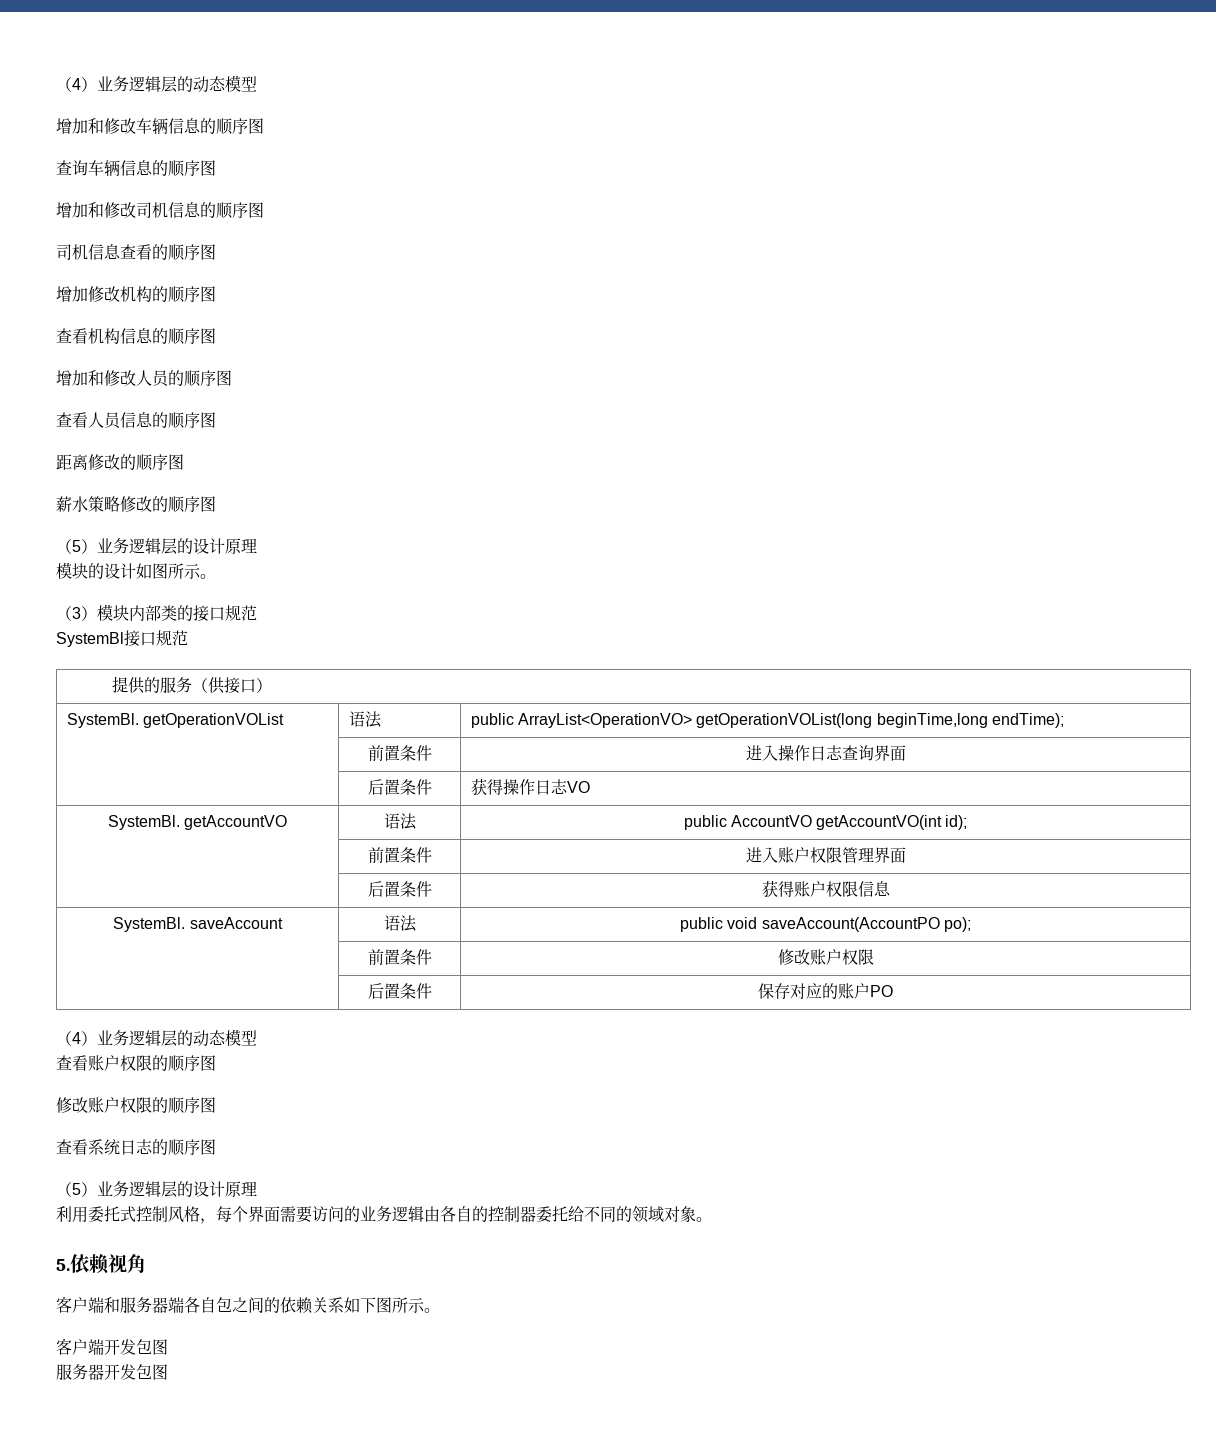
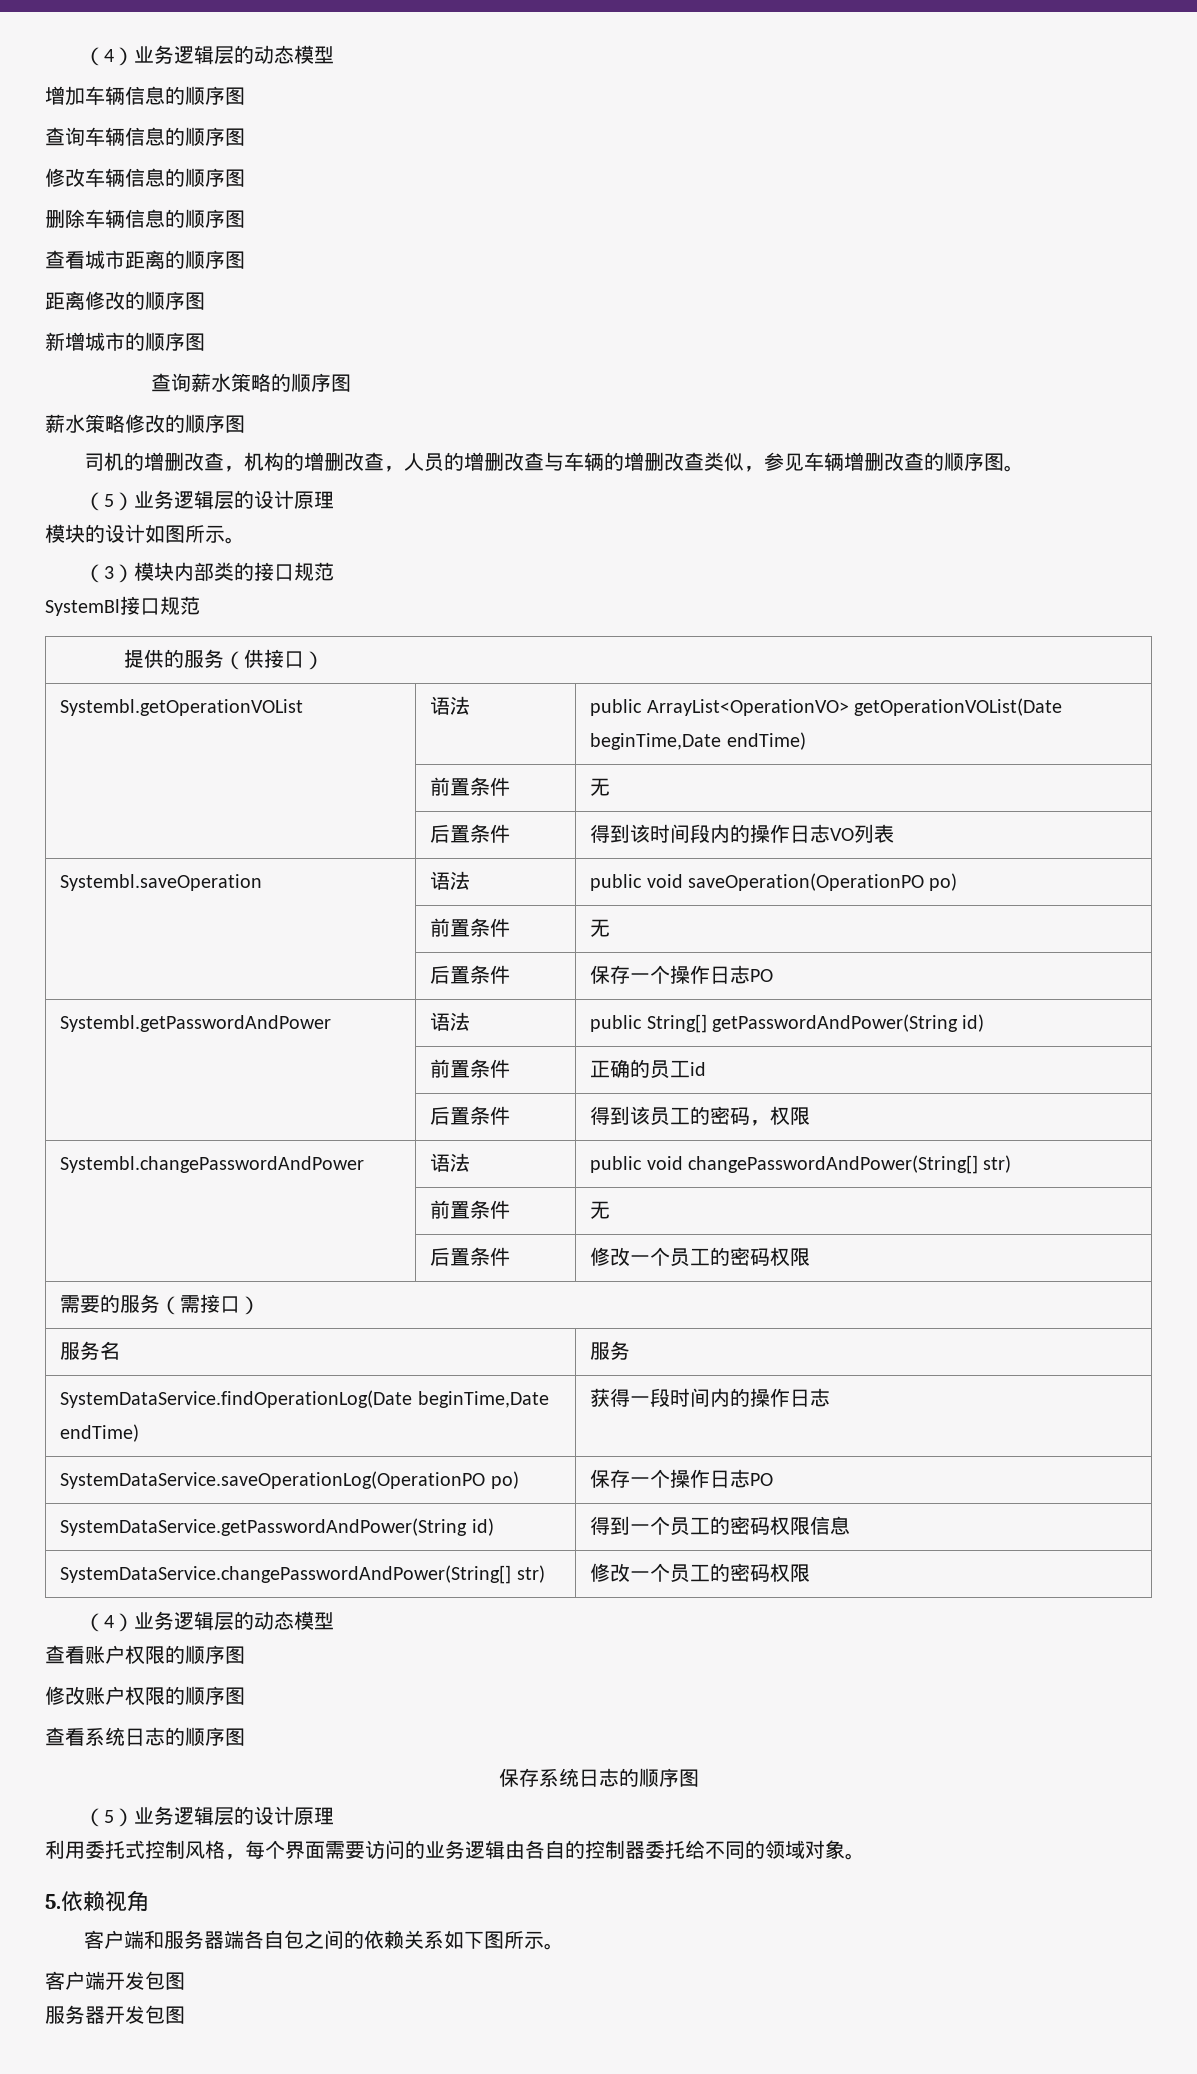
[88,118,136,134] 和修改 -> (85, 96) none
[56,202,264,219] [56,244,216,261] [56,286,216,303] [56,328,216,345] [56,370,232,387] [56,412,153,429] 增加和修改司机信息的顺序图 // 司机信息查看的顺序图 // 增加修改机构的顺序图 // 查看机构信息的顺序图 // 增加和修改人员的顺序图 // 查看人员信息 -> [45,168,245,188] [45,209,245,229] [45,250,165,269] 修改车辆信息的顺序图 // 删除车辆信息的顺序图 // 查看城市距离
(184, 462) none -> [45,332,205,351] [150,373,351,392] // 新增城市的顺序图 // 查询薪水策略的顺序图
(216, 504) none -> [83,452,1024,472] // 司机的增删改查，机构的增删改查，人员的增删改查与车辆的增删改查类似，参见车辆增删改查的顺序图。
[66,713,285,728] SystemBl. getOperationVOList -> [60,699,304,716] Systembl.getOperationVOList
[696,713,1065,728] [367,745,432,761] [745,745,906,761] [367,779,432,795] [470,778,503,795] getOperationVOList(long beginTime,long endTime); // | 前置条件 | 进入操作日志查询界面 // | 后置条件 | 获得 -> [853,698,1062,716] [590,732,806,750] [430,777,511,796] [590,778,611,796] [430,824,511,843] [590,824,751,843] getOperationVOList(Date beginTime,Date endTime) // | 前置条件 | 无 // | 后置条件 | 得到该时间段内的
[107,815,288,830] [383,813,417,830] [683,815,968,830] [367,847,432,863] [745,847,906,863] [367,881,432,897] [761,880,891,897] [113,917,283,932] [383,915,417,932] [680,917,971,932] [367,949,432,965] [777,949,874,965] [367,983,432,999] [758,983,894,999] // SystemBl. getAccountVO | 语法 | public AccountVO getAccountVO(int id); // | 前置条件 | 进入账户权限管理界面 // | 后置条件 | 获得账户权限信息 // SystemBl. saveAccount | 语法 | public void saveAccount(AccountPO po); // | 前置条件 | 修改账户权限 // | 后置条件 | 保存对应的账户PO -> [854,824,895,843] [60,874,263,891] [430,871,471,890] [590,873,958,891] [430,918,511,937] [590,919,611,937] [430,965,511,984] [590,965,774,984] [60,1015,332,1032] [430,1012,471,1031] [590,1014,985,1033] [430,1059,511,1078] [590,1059,707,1079] [430,1106,511,1125] [590,1106,811,1126] [60,1156,365,1173] [430,1153,471,1172] [590,1155,1012,1174] [430,1200,511,1219] [590,1201,611,1219] [430,1247,511,1266] [590,1247,811,1267] [60,1294,261,1315] [60,1341,121,1360] [590,1341,631,1360] [60,1390,549,1408] [60,1424,140,1442] [590,1388,831,1407] [60,1471,519,1489] [590,1469,774,1488] [60,1518,494,1536] [590,1516,851,1536] [60,1565,545,1584] [590,1563,811,1583] 列表 // Systembl.saveOperation | 语法 | public void saveOperation(OperationPO po) // | 前置条件 | 无 // | 后置条件 | 保存一个操作日志PO // Systembl.getPasswordAndPower | 语法 | public String[] getPasswordAndPower(String id) // | 前置条件 | 正确的员工id // | 后置条件 | 得到该员工的密码，权限 // Systembl.changePasswordAndPower | 语法 | public void changePasswordAndPower(String[] str) // | 前置条件 | 无 // | 后置条件 | 修改一个员工的密码权限 // 需要的服务（需接口） // 服务名 | 服务 // SystemDataService.findOperationLog(Date beginTime,Date endTime) | 获得一段时间内的操作日志 // SystemDataService.saveOperationLog(OperationPO po) | 保存一个操作日志PO // SystemDataService.getPasswordAndPower(String id) | 得到一个员工的密码权限信息 // SystemDataService.changePasswordAndPower(String[] str) | 修改一个员工的密码权限
(216, 1147) none -> [498,1768,699,1787] // 保存系统日志的顺序图

